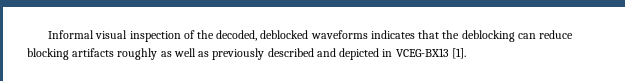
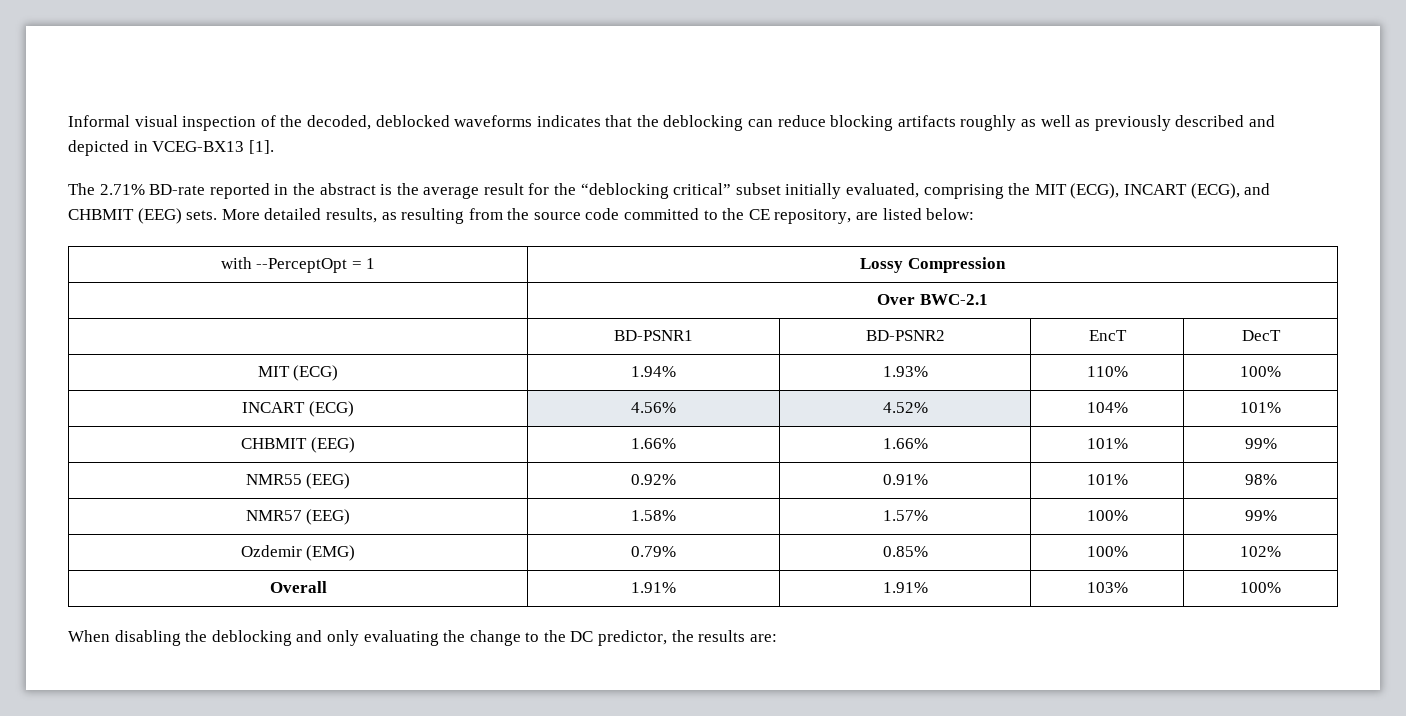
(466, 53) none -> [68,183,1271,199] [68,208,975,224] [220,257,376,273] [860,257,1006,273] [877,294,988,305] [614,330,693,341] [865,330,945,341] [1088,330,1127,341] [1241,330,1281,341] [257,365,339,381] [631,366,676,377] [882,366,928,377] [1086,366,1128,377] [1240,366,1281,377] [242,401,354,417] [631,402,676,413] [882,402,928,413] [1086,402,1128,413] [1240,402,1281,413] [241,437,355,453] [631,438,676,449] [882,438,928,449] [1086,438,1128,449] [1244,438,1277,449] [245,473,351,489] [631,474,676,485] [882,474,928,485] [1086,474,1128,485] [1244,474,1277,485] [245,509,351,525] [631,510,676,521] [882,510,928,521] [1086,510,1128,521] [1244,510,1277,521] [240,545,356,561] [631,546,676,557] [882,546,928,557] [1086,546,1128,557] [1240,546,1281,557] [269,581,327,593] [631,582,676,593] [882,582,928,593] [1086,582,1128,593] [1240,582,1281,593] [68,630,777,646] // The 2.71% BD-rate reported in the abstract is the average result for the “deblocking critical” subset initially evaluated, comprising the MIT (ECG), INCART (ECG), and CHBMIT (EEG) sets. More detailed results, as resulting from the source code committed to the CE repository, are listed below: // with --PerceptOpt = 1 | Lossy Compression // | Over BWC-2.1 // | BD-PSNR1 | BD-PSNR2 | EncT | DecT // MIT (ECG) | 1.94% | 1.93% | 110% | 100% // INCART (ECG) | 4.56% | 4.52% | 104% | 101% // CHBMIT (EEG) | 1.66% | 1.66% | 101% | 99% // NMR55 (EEG) | 0.92% | 0.91% | 101% | 98% // NMR57 (EEG) | 1.58% | 1.57% | 100% | 99% // Ozdemir (EMG) | 0.79% | 0.85% | 100% | 102% // Overall | 1.91% | 1.91% | 103% | 100% // When disabling the deblocking and only evaluating the change to the DC predictor, the results are:

